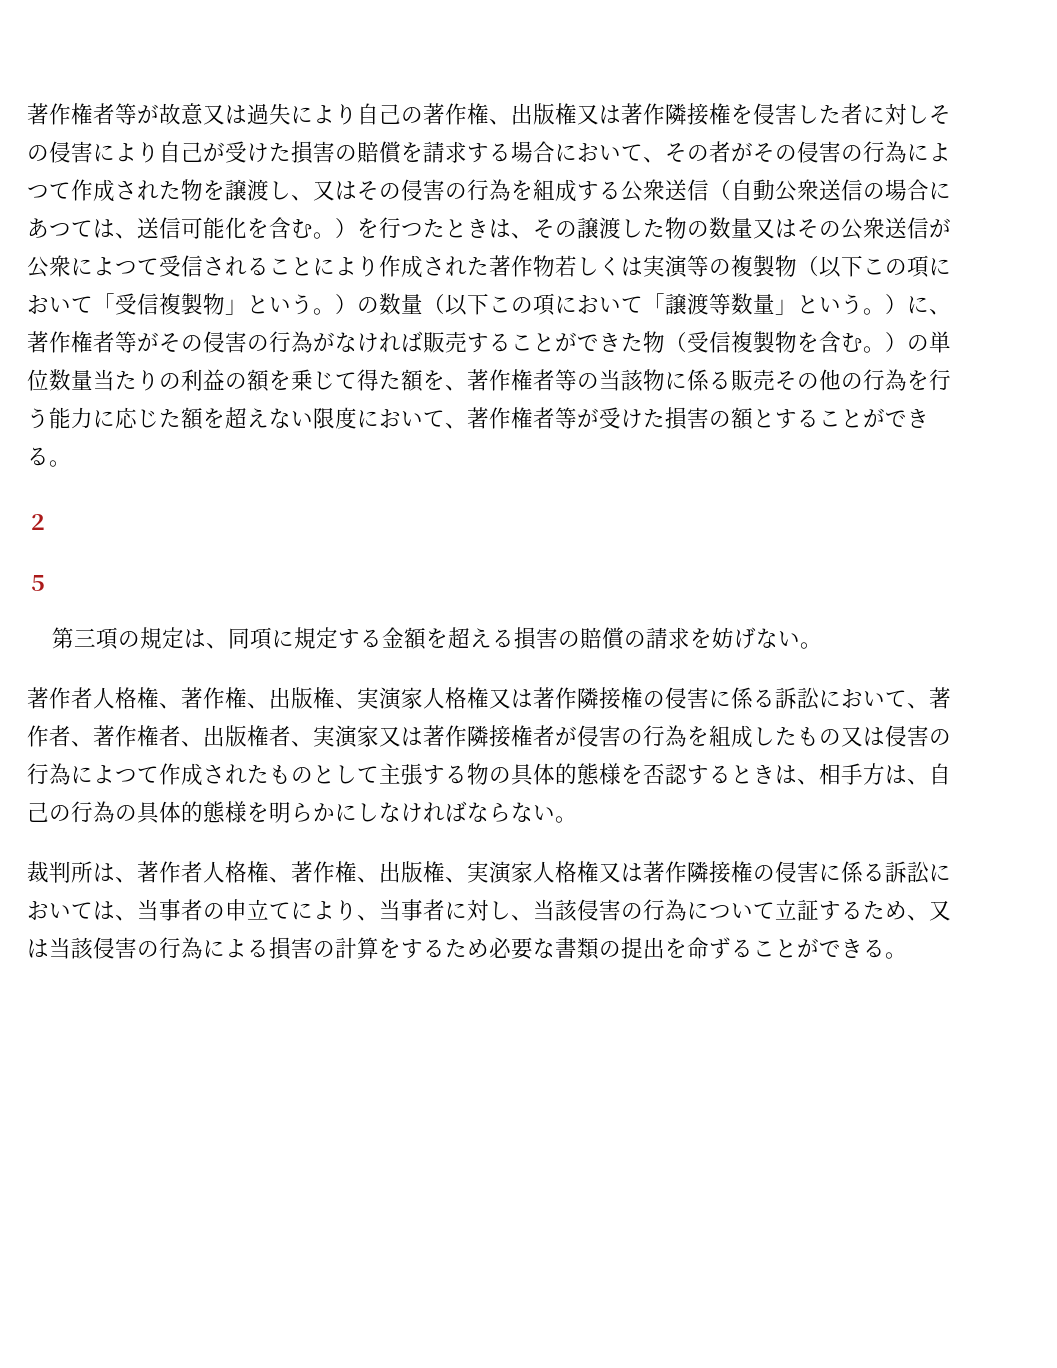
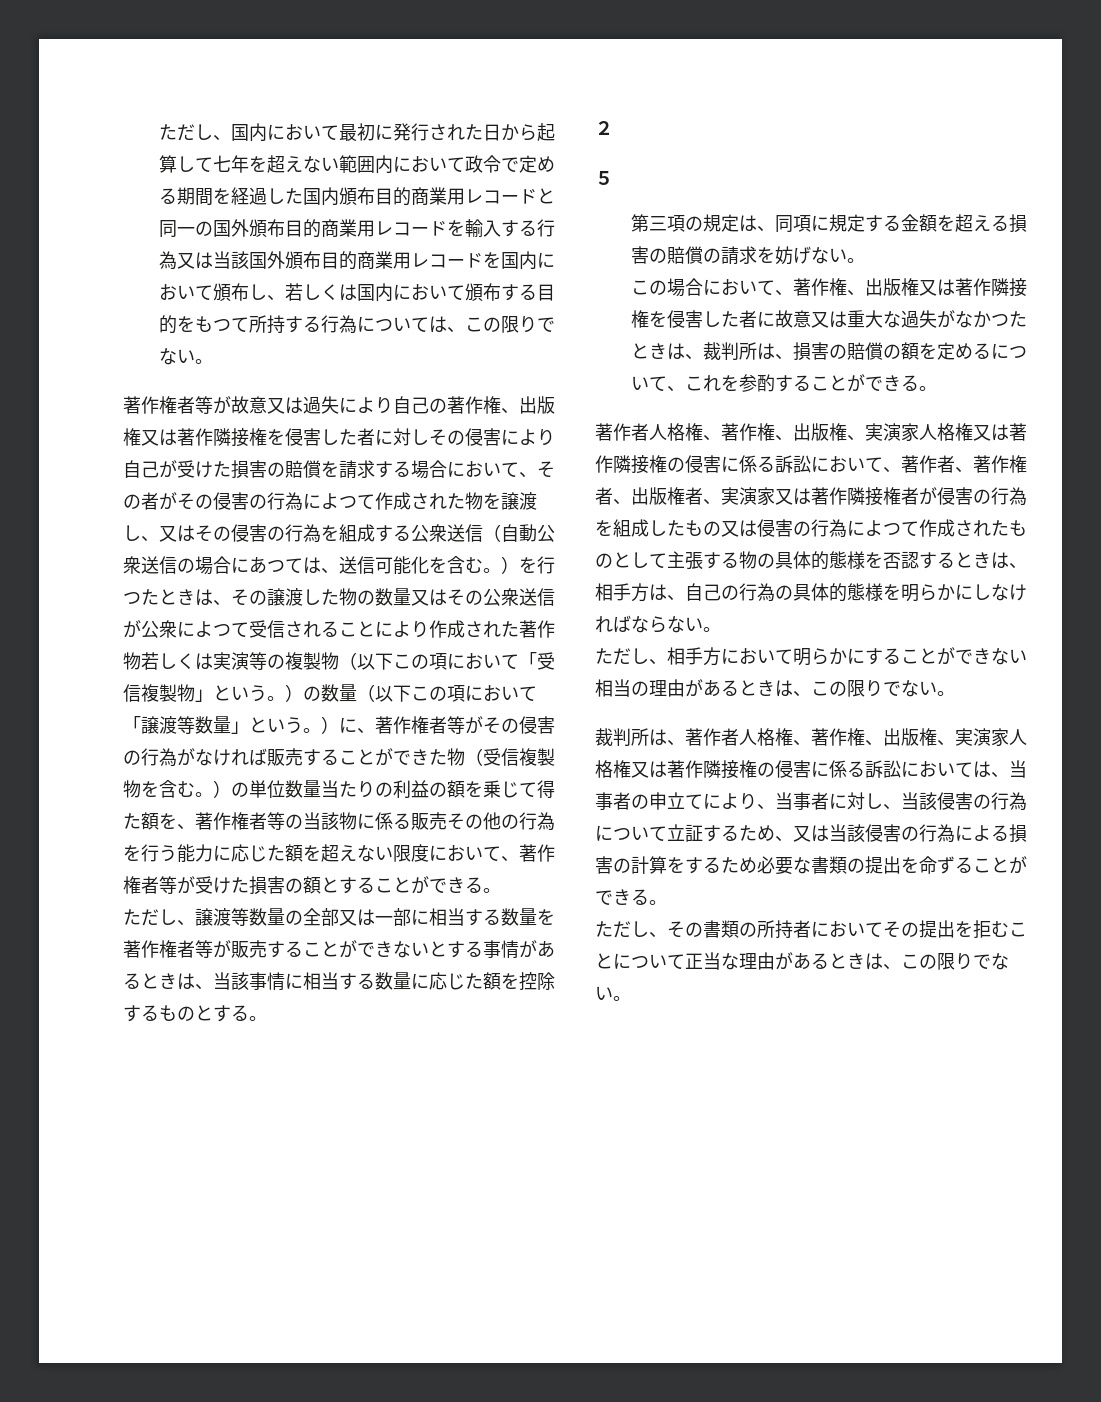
(27, 114) none -> [158,123,555,142] [158,155,555,174] [158,187,555,206] [158,219,555,238] [158,251,555,270] [158,283,555,302] [158,315,555,334] [158,348,213,365] ただし、国内において最初に発行された日から起算して七年を超えない範囲内において政令で定める期間を経過した国内頒布目的商業用レコードと同一の国外頒布目的商業用レコードを輸入する行為又は当該国外頒布目的商業用レコードを国内において頒布し、若しくは国内において頒布する目的をもつて所持する行為については、この限りでない。 //
(71, 463) none -> [123,908,555,926] [123,940,555,959] [123,972,555,991] [123,1005,267,1022] // ただし、譲渡等数量の全部又は一部に相当する数量を著作権者等が販売することができないとする事情があるときは、当該事情に相当する数量に応じた額を控除するものとする。
(822, 645) none -> [630,278,1027,297] [630,310,1027,328] [630,342,1027,361] [630,374,937,392] // この場合において、著作権、出版権又は著作隣接権を侵害した者に故意又は重大な過失がなかつたときは、裁判所は、損害の賠償の額を定めるについて、これを参酌することができる。
(577, 819) none -> [595,647,1027,666] [595,679,955,697] // ただし、相手方において明らかにすることができない相当の理由があるときは、この限りでない。
(907, 955) none -> [595,920,1027,939] [595,952,1009,970] [595,986,631,1001] // ただし、その書類の所持者においてその提出を拒むことについて正当な理由があるときは、この限りでない。

